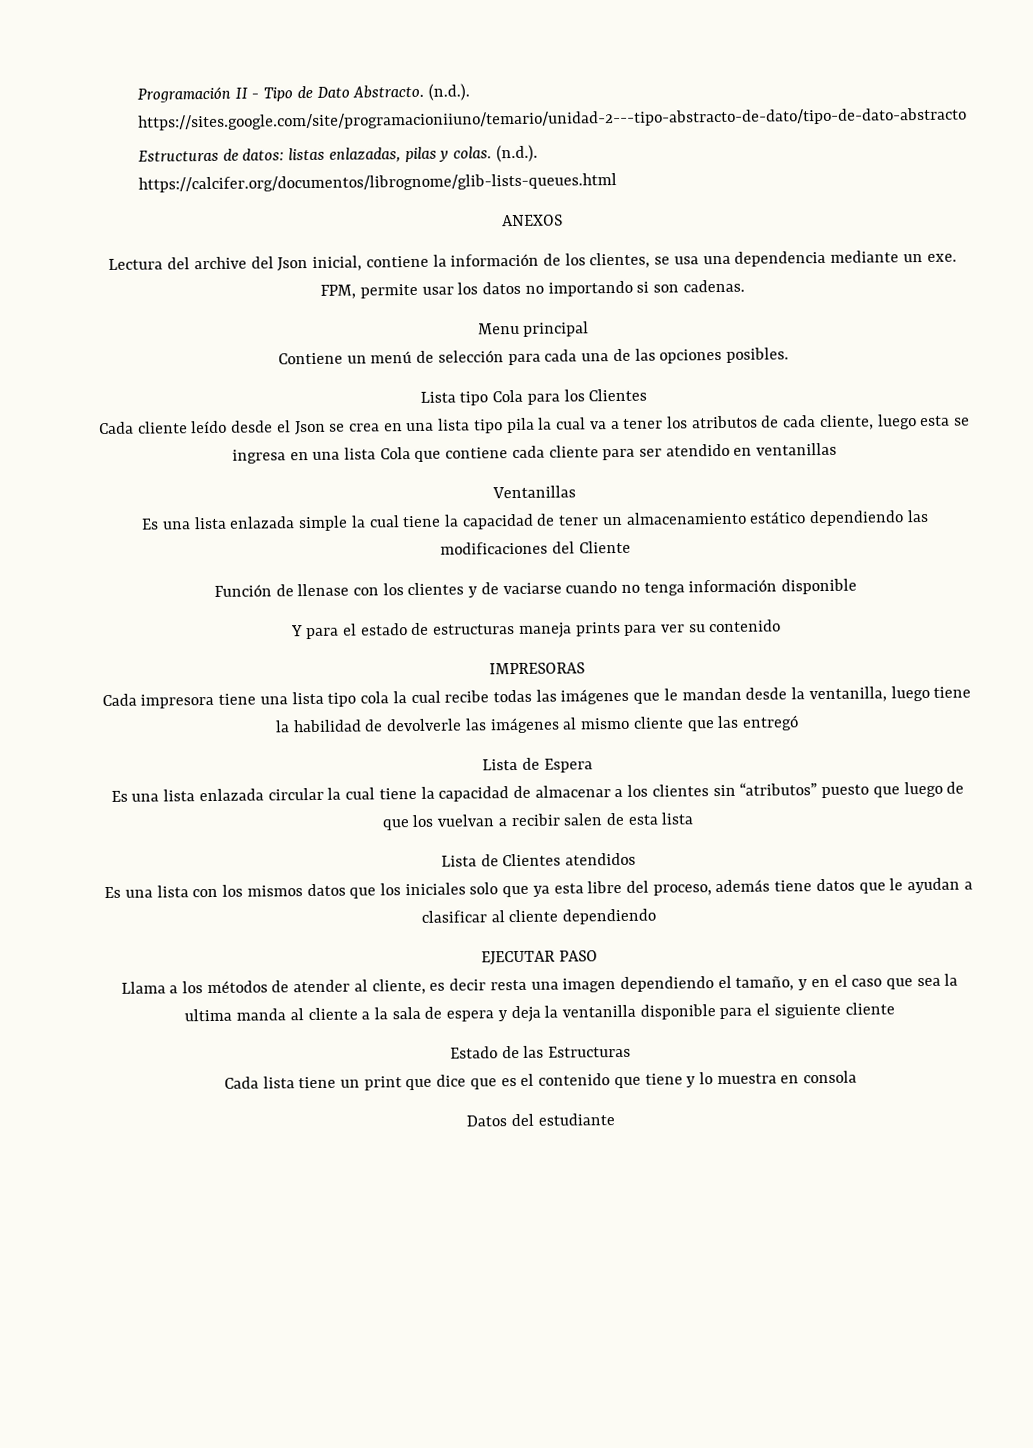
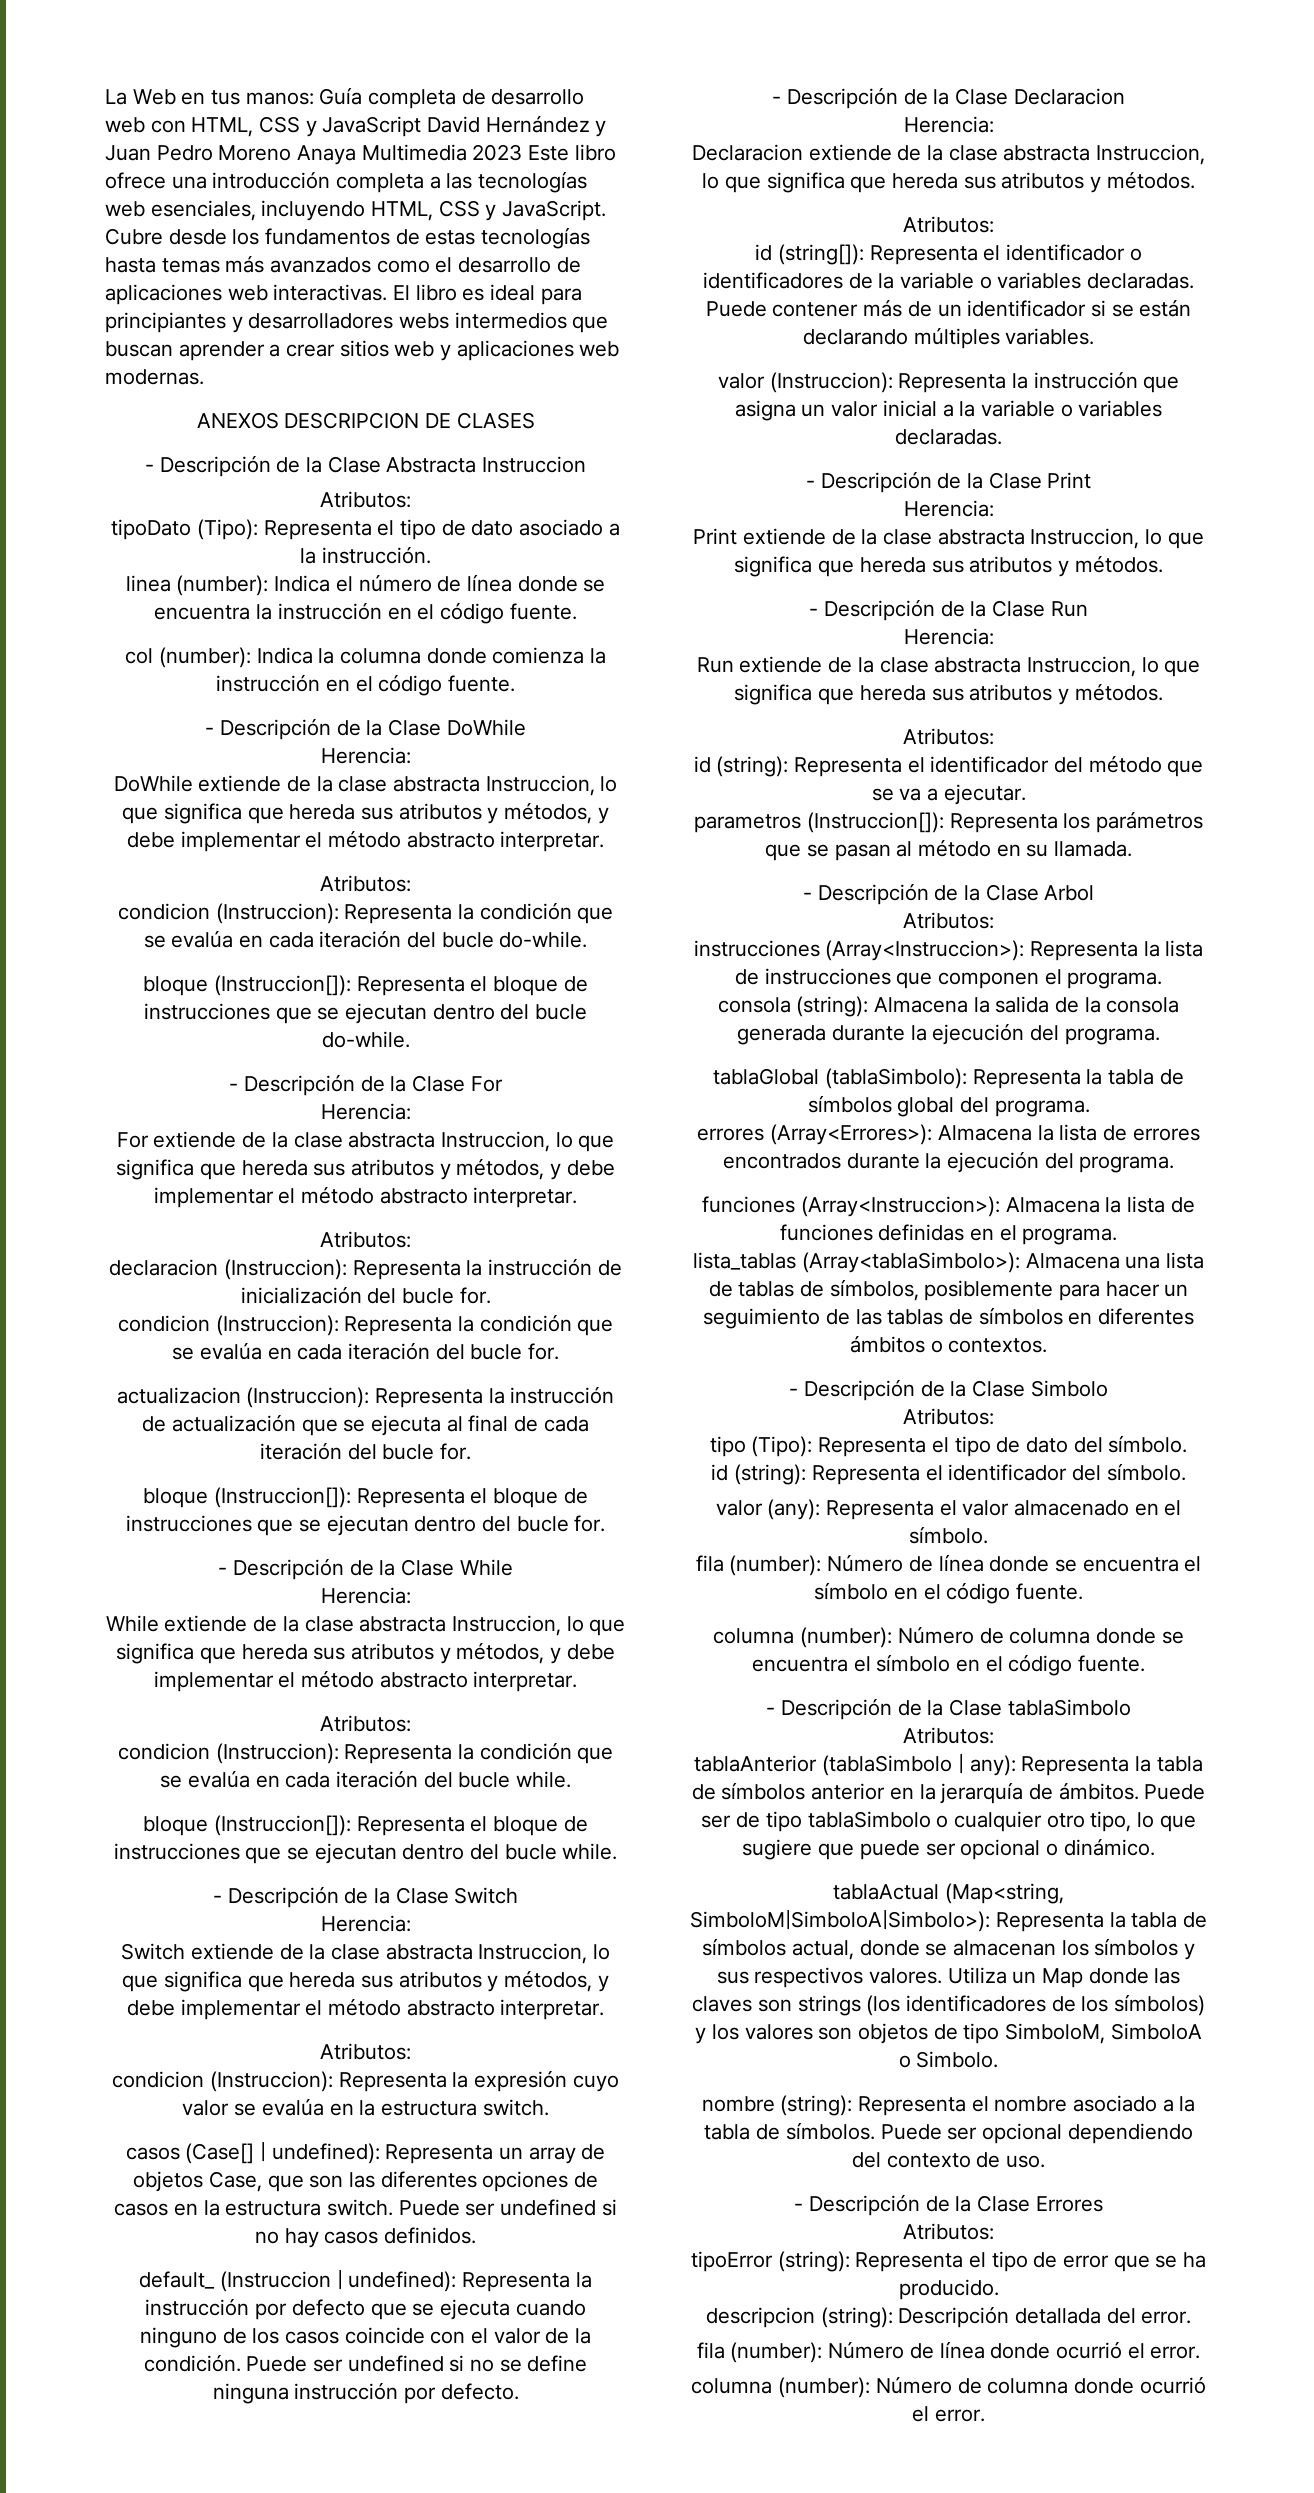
[136,83,471,103] [137,107,967,131] [137,144,538,163] [137,172,617,193] [502,214,563,227] [108,250,957,272] [320,279,745,299] [477,321,590,337] [278,347,789,366] [419,388,648,406] [98,414,971,436] [231,442,838,464] [492,485,576,499] [141,509,929,532] [440,540,631,555] [213,578,858,598] [290,619,782,640] [488,662,585,675] [101,685,972,709] [275,715,799,734] [482,757,593,773] [110,781,965,802] [381,812,694,831] [440,852,637,867] [104,877,973,899] [420,908,657,925] [481,950,598,966] [120,973,959,995] [184,1002,895,1023] [449,1045,632,1059] [223,1070,858,1091] [466,1113,615,1127] Programación II - Tipo de Dato Abstracto. (n.d.). https://sites.google.com/site/programacioniiuno/temario/unidad-2---tipo-abstracto-de-dato/tipo-de-dato-abstracto // Estructuras de datos: listas enlazadas, pilas y colas. (n.d.). https://calcifer.org/documentos/librognome/glib-lists-queues.html // ANEXOS // Lectura del archive del Json inicial, contiene la información de los clientes, se usa una dependencia mediante un exe. FPM, permite usar los datos no importando si son cadenas. // Menu principal // Contiene un menú de selección para cada una de las opciones posibles. // Lista tipo Cola para los Clientes // Cada cliente leído desde el Json se crea en una lista tipo pila la cual va a tener los atributos de cada cliente, luego esta se ingresa en una lista Cola que contiene cada cliente para ser atendido en ventanillas // Ventanillas // Es una lista enlazada simple la cual tiene la capacidad de tener un almacenamiento estático dependiendo las modificaciones del Cliente // Función de llenase con los clientes y de vaciarse cuando no tenga información disponible // Y para el estado de estructuras maneja prints para ver su contenido // IMPRESORAS // Cada impresora tiene una lista tipo cola la cual recibe todas las imágenes que le mandan desde la ventanilla, luego tiene la habilidad de devolverle las imágenes al mismo cliente que las entregó // Lista de Espera // Es una lista enlazada circular la cual tiene la capacidad de almacenar a los clientes sin “atributos” puesto que luego de que los vuelvan a recibir salen de esta lista // Lista de Clientes atendidos // Es una lista con los mismos datos que los iniciales solo que ya esta libre del proceso, además tiene datos que le ayudan a clasificar al cliente dependiendo // EJECUTAR PASO // Llama a los métodos de atender al cliente, es decir resta una imagen dependiendo el tamaño, y en el caso que sea la ultima manda al cliente a la sala de espera y deja la ventanilla disponible para el siguiente cliente // Estado de las Estructuras // Cada lista tiene un print que dice que es el contenido que tiene y lo muestra en consola // Datos del estudiante -> [105,87,585,109] [105,115,607,137] [105,144,616,165] [105,171,588,193] [105,200,607,221] [105,227,591,249] [105,255,581,273] [105,284,582,305] [105,312,609,333] [105,340,620,361] [105,369,204,385] [196,412,535,429] [144,455,587,477] [320,491,411,508] [111,519,620,540] [300,546,431,564] [125,574,606,596] [154,602,577,624] [125,647,606,668] [216,674,515,696] [205,718,526,740] [320,747,411,764] [113,775,618,796] [122,802,609,824] [126,830,605,852] [320,875,411,892] [117,902,614,924] [143,930,588,948] [143,975,588,996] [143,1003,588,1024] [321,1031,410,1048] [229,1074,503,1096] [320,1103,411,1120] [116,1131,615,1152] [116,1158,615,1180] [153,1186,578,1208] [320,1231,411,1248] [109,1258,622,1280] [240,1286,491,1304] [117,1314,614,1336] [172,1342,559,1360] [116,1386,615,1408] [142,1414,589,1436] [259,1442,472,1460] [143,1487,588,1508] [125,1515,606,1536] [218,1558,513,1580] [320,1587,411,1604] [105,1615,626,1636] [116,1642,615,1664] [153,1670,578,1692] [320,1715,411,1732] [117,1742,614,1764] [160,1770,571,1788] [143,1815,588,1836] [113,1843,618,1864] [212,1886,519,1908] [320,1915,411,1932] [121,1943,610,1964] [122,1970,609,1992] [126,1998,605,2020] [320,2043,411,2060] [112,2070,619,2092] [182,2098,549,2116] [125,2142,606,2164] [133,2171,598,2192] [114,2199,617,2216] [254,2227,477,2248] [139,2270,592,2292] [145,2298,586,2320] [139,2327,592,2348] [143,2354,588,2372] [212,2382,519,2404] [772,87,1125,109] [903,116,994,133] [691,144,1206,165] [702,171,1195,193] [903,216,994,233] [755,244,1142,265] [702,272,1195,289] [705,299,1192,317] [802,327,1095,349] [717,371,1180,393] [734,400,1163,421] [895,429,1002,445] [805,471,1092,493] [903,500,994,517] [693,528,1204,549] [734,555,1163,577] [809,599,1088,621] [903,628,994,645] [696,656,1201,677] [734,683,1163,705] [903,728,994,745] [693,755,1204,777] [871,784,1026,805] [694,811,1203,833] [765,839,1132,861] [802,883,1095,905] [903,912,994,929] [693,940,1204,961] [734,968,1163,989] [717,996,1180,1017] [737,1023,1160,1045] [713,1068,1184,1089] [807,1095,1090,1117] [697,1124,1200,1145] [722,1151,1175,1173] [702,1196,1195,1217] [779,1224,1118,1245] [693,1252,1204,1273] [708,1279,1189,1301] [703,1307,1194,1329] [849,1335,1048,1353] [789,1379,1108,1401] [903,1408,994,1425] [709,1435,1188,1457] [711,1463,1186,1485] [715,1499,1182,1520] [909,1526,988,1544] [695,1554,1202,1576] [814,1582,1083,1604] [713,1626,1184,1648] [751,1654,1146,1676] [766,1698,1131,1720] [903,1727,994,1744] [694,1754,1203,1776] [691,1782,1206,1804] [701,1811,1196,1832] [742,1838,1155,1860] [833,1883,1064,1904] [690,1910,1207,1932] [702,1938,1195,1960] [716,1967,1181,1988] [692,1994,1205,2016] [695,2023,1202,2044] [898,2051,999,2068] [701,2095,1196,2116] [704,2122,1193,2144] [851,2152,1046,2168] [794,2194,1103,2216] [903,2223,994,2240] [690,2251,1207,2272] [898,2279,999,2300] [705,2306,1192,2328] [696,2341,1201,2363] [691,2376,1206,2398] [912,2406,985,2422] La Web en tus manos: Guía completa de desarrollo web con HTML, CSS y JavaScript David Hernández y Juan Pedro Moreno Anaya Multimedia 2023 Este libro ofrece una introducción completa a las tecnologías web esenciales, incluyendo HTML, CSS y JavaScript. Cubre desde los fundamentos de estas tecnologías hasta temas más avanzados como el desarrollo de aplicaciones web interactivas. El libro es ideal para principiantes y desarrolladores webs intermedios que buscan aprender a crear sitios web y aplicaciones web modernas. // ANEXOS DESCRIPCION DE CLASES // - Descripción de la Clase Abstracta Instruccion // Atributos: // tipoDato (Tipo): Representa el tipo de dato asociado a la instrucción. // linea (number): Indica el número de línea donde se encuentra la instrucción en el código fuente. // col (number): Indica la columna donde comienza la instrucción en el código fuente. // - Descripción de la Clase DoWhile // Herencia: // DoWhile extiende de la clase abstracta Instruccion, lo que significa que hereda sus atributos y métodos, y debe implementar el método abstracto interpretar. // Atributos: // condicion (Instruccion): Representa la condición que se evalúa en cada iteración del bucle do-while. // bloque (Instruccion[]): Representa el bloque de instrucciones que se ejecutan dentro del bucle do-while. // - Descripción de la Clase For // Herencia: // For extiende de la clase abstracta Instruccion, lo que significa que hereda sus atributos y métodos, y debe implementar el método abstracto interpretar. // Atributos: // declaracion (Instruccion): Representa la instrucción de inicialización del bucle for. // condicion (Instruccion): Representa la condición que se evalúa en cada iteración del bucle for. // actualizacion (Instruccion): Representa la instrucción de actualización que se ejecuta al final de cada iteración del bucle for. // bloque (Instruccion[]): Representa el bloque de instrucciones que se ejecutan dentro del bucle for. // - Descripción de la Clase While // Herencia: // While extiende de la clase abstracta Instruccion, lo que significa que hereda sus atributos y métodos, y debe implementar el método abstracto interpretar. // Atributos: // condicion (Instruccion): Representa la condición que se evalúa en cada iteración del bucle while. // bloque (Instruccion[]): Representa el bloque de instrucciones que se ejecutan dentro del bucle while. // - Descripción de la Clase Switch // Herencia: // Switch extiende de la clase abstracta Instruccion, lo que significa que hereda sus atributos y métodos, y debe implementar el método abstracto interpretar. // Atributos: // condicion (Instruccion): Representa la expresión cuyo valor se evalúa en la estructura switch. // casos (Case[] | undefined): Representa un array de objetos Case, que son las diferentes opciones de casos en la estructura switch. Puede ser undefined si no hay casos definidos. // default_ (Instruccion | undefined): Representa la instrucción por defecto que se ejecuta cuando ninguno de los casos coincide con el valor de la condición. Puede ser undefined si no se define ninguna instrucción por defecto. // - Descripción de la Clase Declaracion // Herencia: // Declaracion extiende de la clase abstracta Instruccion, lo que significa que hereda sus atributos y métodos. // Atributos: // id (string[]): Representa el identificador o identificadores de la variable o variables declaradas. Puede contener más de un identificador si se están declarando múltiples variables. // valor (Instruccion): Representa la instrucción que asigna un valor inicial a la variable o variables declaradas. // - Descripción de la Clase Print // Herencia: // Print extiende de la clase abstracta Instruccion, lo que significa que hereda sus atributos y métodos. // - Descripción de la Clase Run // Herencia: // Run extiende de la clase abstracta Instruccion, lo que significa que hereda sus atributos y métodos. // Atributos: // id (string): Representa el identificador del método que se va a ejecutar. // parametros (Instruccion[]): Representa los parámetros que se pasan al método en su llamada. // - Descripción de la Clase Arbol // Atributos: // instrucciones (Array<Instruccion>): Representa la lista de instrucciones que componen el programa. // consola (string): Almacena la salida de la consola generada durante la ejecución del programa. // tablaGlobal (tablaSimbolo): Representa la tabla de símbolos global del programa. // errores (Array<Errores>): Almacena la lista de errores encontrados durante la ejecución del programa. // funciones (Array<Instruccion>): Almacena la lista de funciones definidas en el programa. // lista_tablas (Array<tablaSimbolo>): Almacena una lista de tablas de símbolos, posiblemente para hacer un seguimiento de las tablas de símbolos en diferentes ámbitos o contextos. // - Descripción de la Clase Simbolo // Atributos: // tipo (Tipo): Representa el tipo de dato del símbolo. // id (string): Representa el identificador del símbolo. // valor (any): Representa el valor almacenado en el símbolo. // fila (number): Número de línea donde se encuentra el símbolo en el código fuente. // columna (number): Número de columna donde se encuentra el símbolo en el código fuente. // - Descripción de la Clase tablaSimbolo // Atributos: // tablaAnterior (tablaSimbolo | any): Representa la tabla de símbolos anterior en la jerarquía de ámbitos. Puede ser de tipo tablaSimbolo o cualquier otro tipo, lo que sugiere que puede ser opcional o dinámico. // tablaActual (Map<string, SimboloM|SimboloA|Simbolo>): Representa la tabla de símbolos actual, donde se almacenan los símbolos y sus respectivos valores. Utiliza un Map donde las claves son strings (los identificadores de los símbolos) y los valores son objetos de tipo SimboloM, SimboloA o Simbolo. // nombre (string): Representa el nombre asociado a la tabla de símbolos. Puede ser opcional dependiendo del contexto de uso. // - Descripción de la Clase Errores // Atributos: // tipoError (string): Representa el tipo de error que se ha producido. // descripcion (string): Descripción detallada del error. // fila (number): Número de línea donde ocurrió el error. // columna (number): Número de columna donde ocurrió el error.

